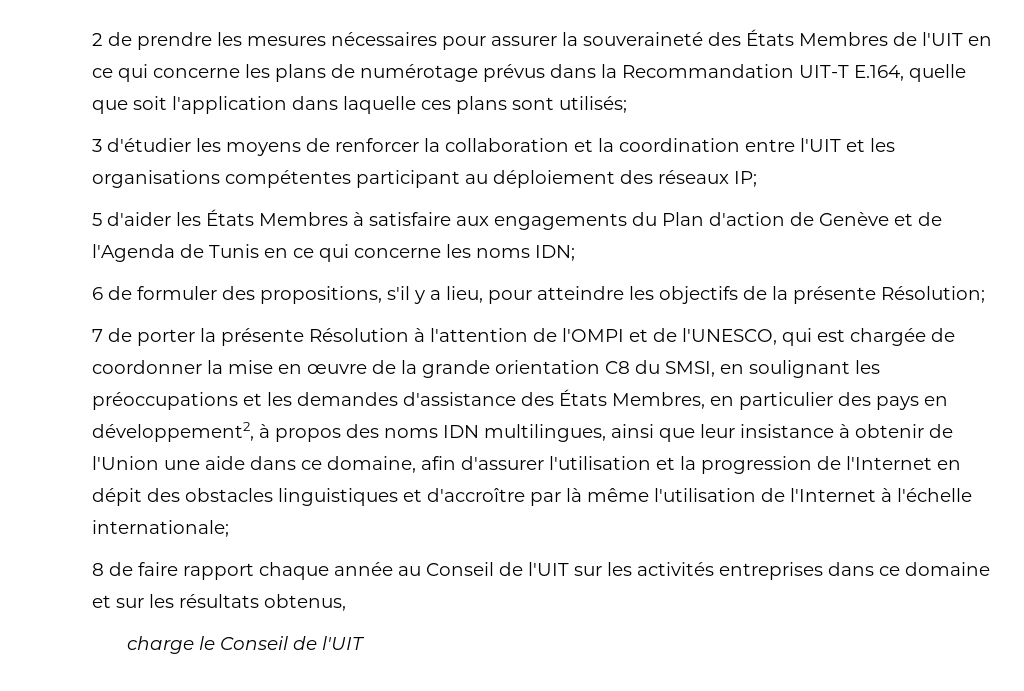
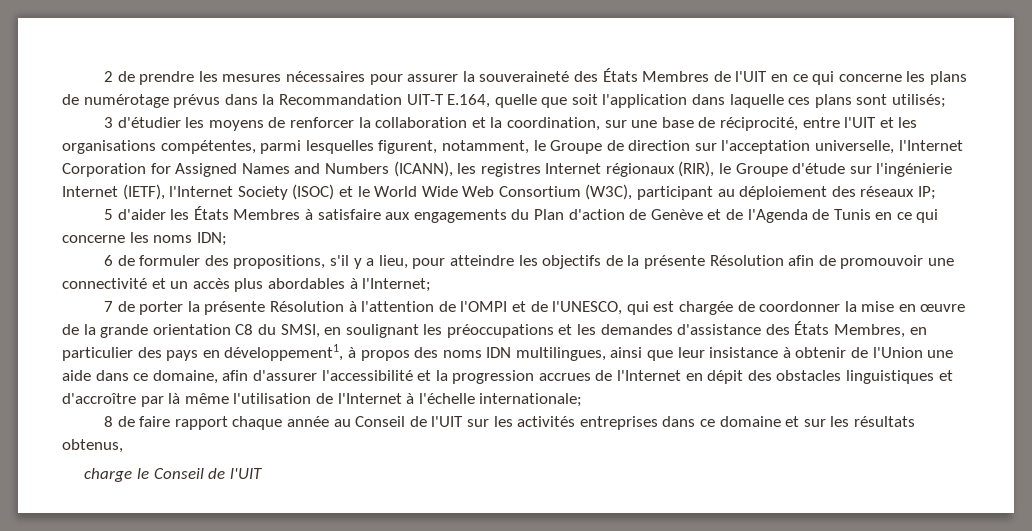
[619,138,740,152] coordination -> [506,117,798,131] coordination, sur une base de réciprocité,
[225,170,351,188] compétentes -> [160,140,963,154] [62,161,953,177] [62,184,633,200] compétentes, parmi lesquelles figurent, notamment, le Groupe de direction sur l'acceptation universelle, l'Internet Corporation for Assigned Names and Numbers (ICANN), les registres Internet régionaux (RIR), le Groupe d'étude sur l'ingénierie Internet (IETF), l'Internet Society (ISOC) et le World Wide Web Consortium (W3C),
[881,286,985,303] Résolution; -> [709,255,954,269] [62,278,432,292] Résolution afin de promouvoir une connectivité et un accès plus abordables à l'Internet;
[92,422,254,442] développement2, -> [224,344,344,361] développement1,
[549,456,651,470] l'utilisation -> [321,370,413,381] l'accessibilité
(812, 465) none -> [538,373,591,381] accrues

